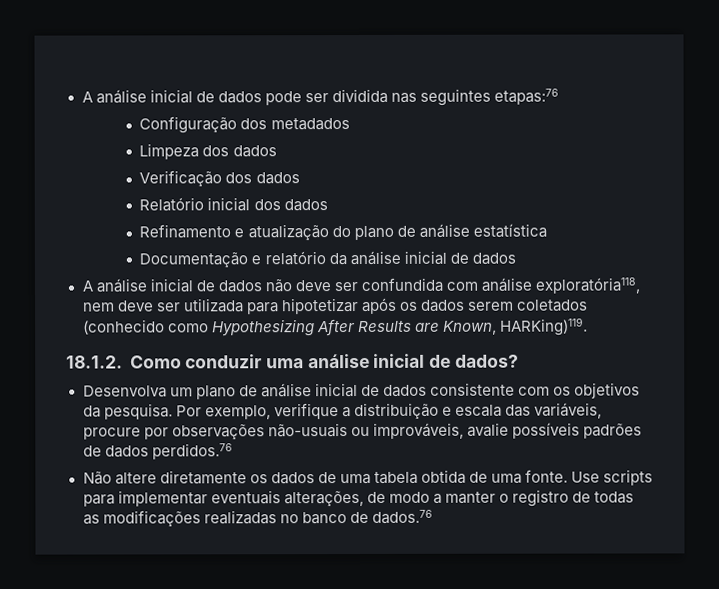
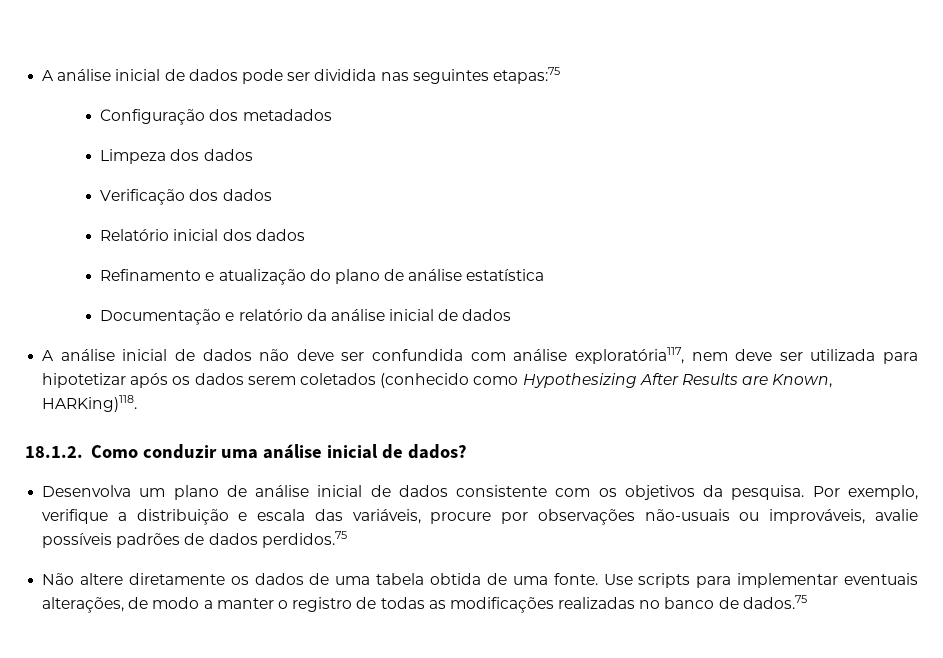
[494,88,560,105] etapas:76 -> [492,67,560,84] etapas:75
[535,277,641,294] exploratória118, -> [574,347,684,364] exploratória117,
[499,317,588,336] HARKing)119. -> [42,395,138,412] HARKing)118.
[151,443,233,460] perdidos.76 -> [261,531,347,548] perdidos.75
[371,509,433,524] dados.76 -> [742,595,807,609] dados.75

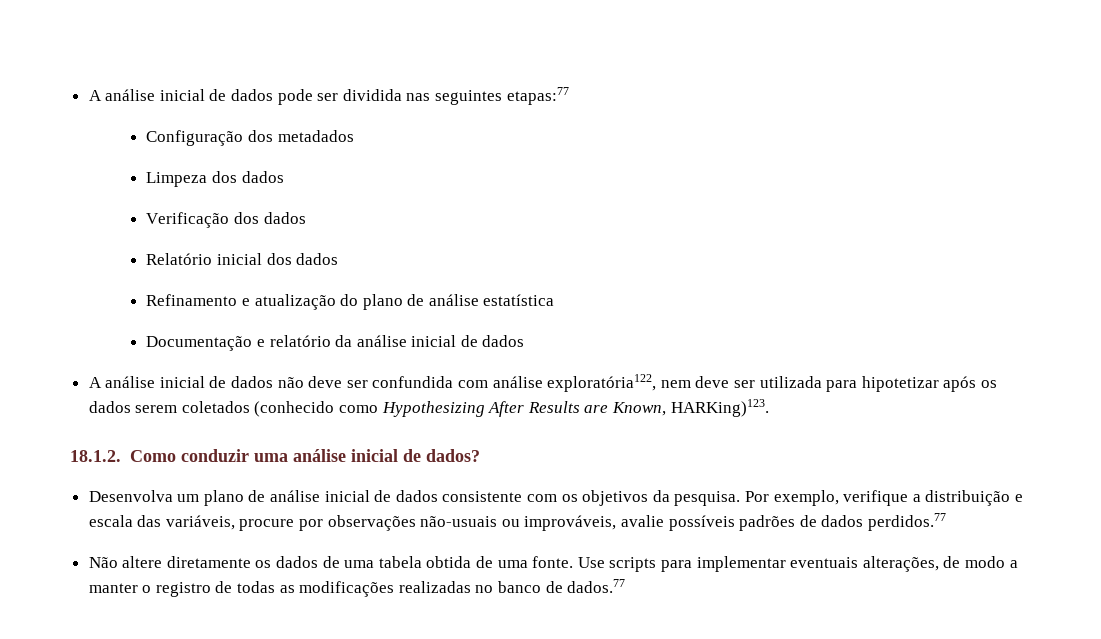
[492,67,560,84] etapas:75 -> [506,87,569,105] etapas:77
[574,347,684,364] exploratória117, -> [547,374,657,392] exploratória122,
[42,395,138,412] HARKing)118. -> [670,399,769,417] HARKing)123.
[261,531,347,548] perdidos.75 -> [867,513,946,531] perdidos.77
[742,595,807,609] dados.75 -> [567,579,626,593] dados.77

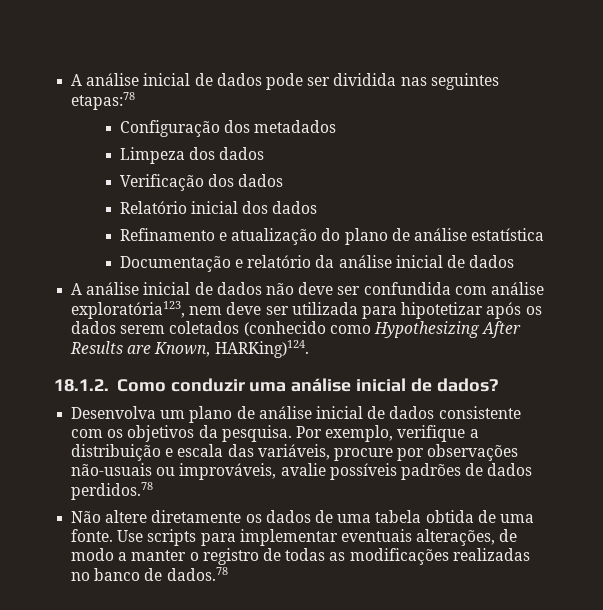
[506,87,569,105] etapas:77 -> [71,92,136,110] etapas:78
[547,374,657,392] exploratória122, -> [71,301,186,319] exploratória123,
[670,399,769,417] HARKing)123. -> [214,340,309,358] HARKing)124.
[867,513,946,531] perdidos.77 -> [71,482,154,500] perdidos.78
[567,579,626,593] dados.77 -> [166,567,228,581] dados.78

